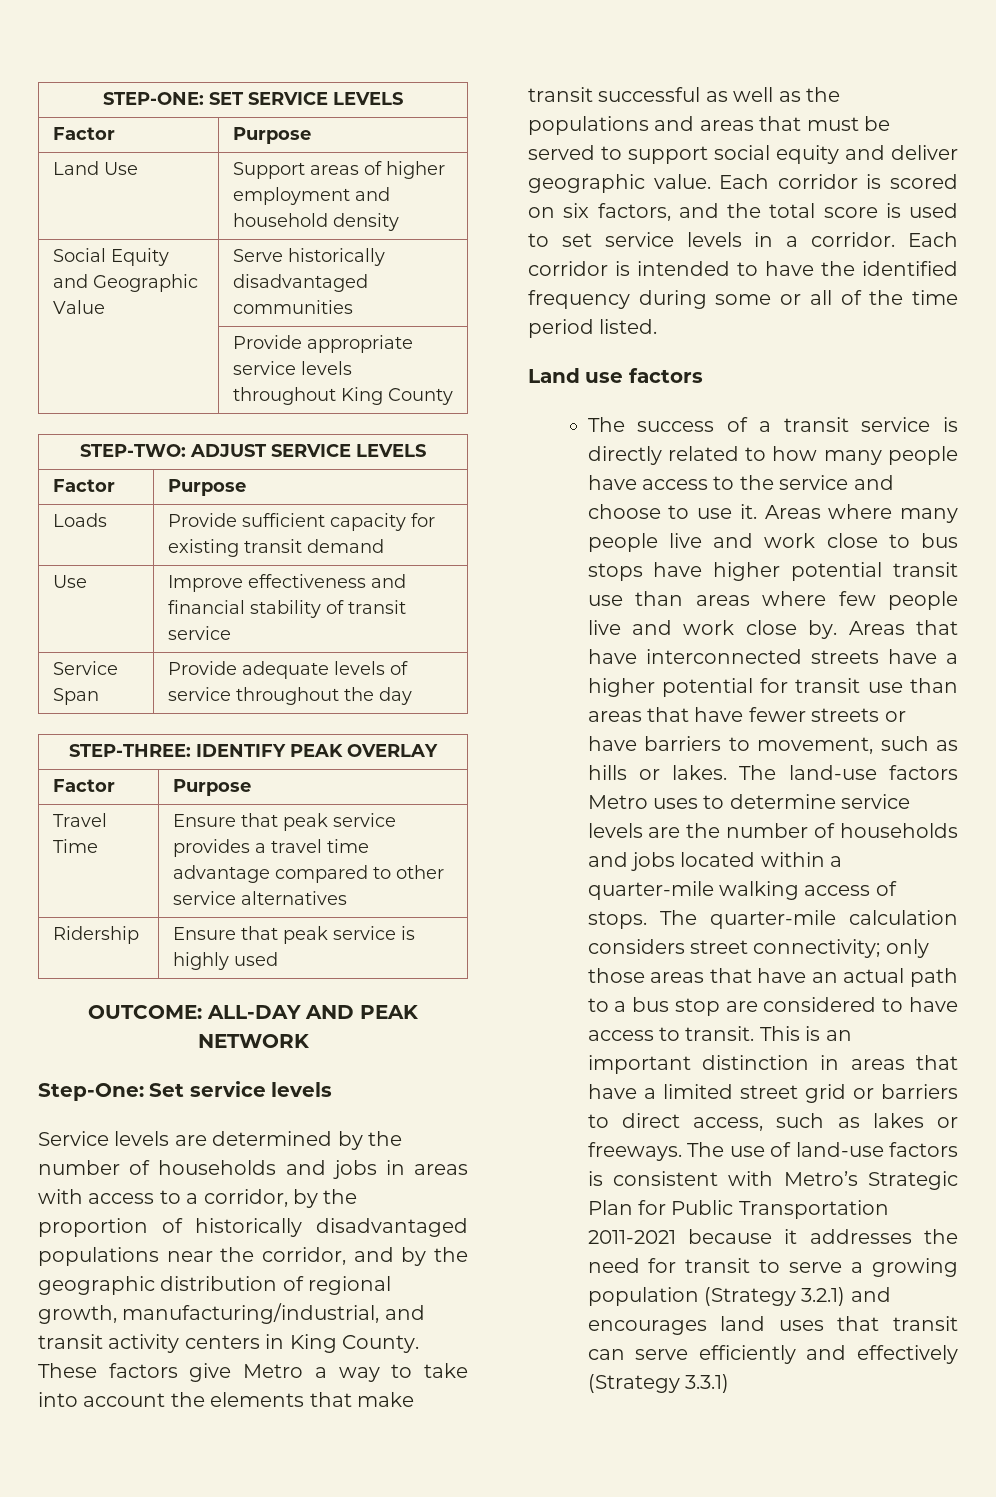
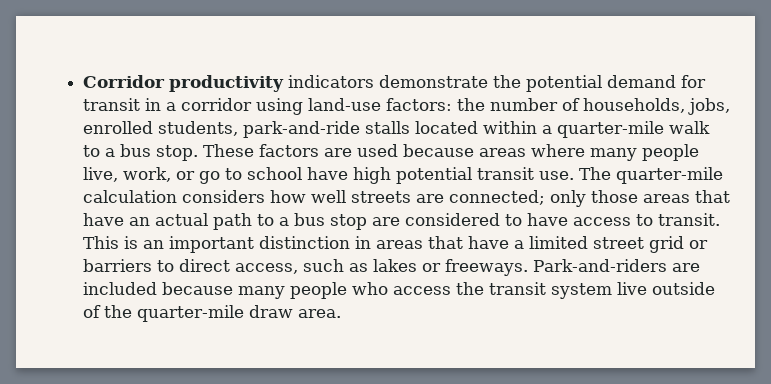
[102,92,403,105] [52,127,115,140] [232,127,311,144] [52,161,138,175] [232,161,445,179] [232,187,390,205] [232,213,399,231] [52,248,169,266] [52,274,198,292] [52,300,105,314] [232,248,385,266] [232,274,368,292] [232,300,353,314] [232,335,413,353] [232,361,352,375] [232,387,453,405] [79,444,426,457] [52,479,115,492] [167,479,246,496] [52,513,107,527] [167,513,435,531] [167,539,384,557] [52,575,87,588] [167,574,406,592] [167,600,406,618] [167,626,231,640] [52,661,118,675] [52,688,99,705] [167,661,408,679] [167,687,412,705] [68,744,438,757] [52,779,115,792] [172,779,251,796] [52,813,107,827] [52,839,98,853] [172,813,396,831] [172,839,369,857] [172,865,444,883] [172,891,347,905] [52,926,139,944] [172,926,415,944] [172,952,278,970] [88,1005,419,1019] [197,1034,310,1048] [38,1081,333,1101] [38,1131,402,1150] [38,1160,469,1179] [38,1189,358,1208] [38,1218,469,1237] [38,1247,469,1266] [38,1276,392,1295] [38,1303,425,1324] [38,1334,419,1353] [38,1363,469,1382] [38,1392,414,1407] [528,87,840,102] [528,116,890,135] [528,145,958,164] [528,174,958,193] [528,203,958,221] [528,232,958,247] [528,261,958,276] [528,290,958,309] [528,319,658,338] [528,368,703,383] [587,417,958,432] [587,446,958,465] [587,475,894,490] [587,504,959,523] [587,533,958,552] [587,562,958,581] [587,591,958,610] [587,620,959,639] [587,649,958,664] [587,678,958,697] [587,707,906,722] [587,736,958,754] [587,765,958,780] [587,794,911,809] [587,823,958,838] [587,852,843,871] [587,881,897,900] [587,910,958,929] [587,939,881,958] STEP-ONE: SET SERVICE LEVELS // Factor | Purpose // Land Use | Support areas of higher employment and household density // Social Equity and Geographic Value | Serve historically disadvantaged communities // | Provide appropriate service levels throughout King County // STEP-TWO: ADJUST SERVICE LEVELS // Factor | Purpose // Loads | Provide sufficient capacity for existing transit demand // Use | Improve effectiveness and financial stability of transit service // Service Span | Provide adequate levels of service throughout the day // STEP-THREE: IDENTIFY PEAK OVERLAY // Factor | Purpose // Travel Time | Ensure that peak service provides a travel time advantage compared to other service alternatives // Ridership | Ensure that peak service is highly used // OUTCOME: ALL-DAY AND PEAK NETWORK // Step-One: Set service levels // Service levels are determined by the number of households and jobs in areas with access to a corridor, by the proportion of historically disadvantaged populations near the corridor, and by the geographic distribution of regional growth, manufacturing/industrial, and transit activity centers in King County. These factors give Metro a way to take into account the elements that make transit successful as well as the populations and areas that must be served to support social equity and deliver geographic value. Each corridor is scored on six factors, and the total score is used to set service levels in a corridor. Each corridor is intended to have the identified frequency during some or all of the time period listed. // Land use factors // The success of a transit service is directly related to how many people have access to the service and choose to use it. Areas where many people live and work close to bus stops have higher potential transit use than areas where few people live and work close by. Areas that have interconnected streets have a higher potential for transit use than areas that have fewer streets or have barriers to movement, such as hills or lakes. The land-use factors Metro uses to determine service levels are the number of households and jobs located within a quarter-mile walking access of stops. The quarter-mile calculation considers street connectivity; -> [82,75,706,92] [82,98,730,115] [82,121,710,138] [82,144,699,161] [82,167,723,184] [82,190,545,205] Corridor productivity indicators demonstrate the potential demand for transit in a corridor using land-use factors: the number of households, jobs, enrolled students, park-and-ride stalls located within a quarter-mile walk to a bus stop. These factors are used because areas where many people live, work, or go to school have high potential transit use. The quarter-mile calculation considers how well streets are connected;
[687,1142,958,1157] [587,1171,958,1190] [587,1200,889,1219] [587,1229,958,1244] [587,1258,959,1277] [587,1287,891,1306] [587,1316,958,1335] [587,1345,958,1364] [587,1374,729,1393] The use of land-use factors is consistent with Metro’s Strategic Plan for Public Transportation 2011-2021 because it addresses the need for transit to serve a growing population (Strategy 3.2.1) and encourages land uses that transit can serve efficiently and effectively (Strategy 3.3.1) -> [532,259,700,272] [82,282,715,299] [82,305,341,322] Park-and-riders are included because many people who access the transit system live outside of the quarter-mile draw area.

